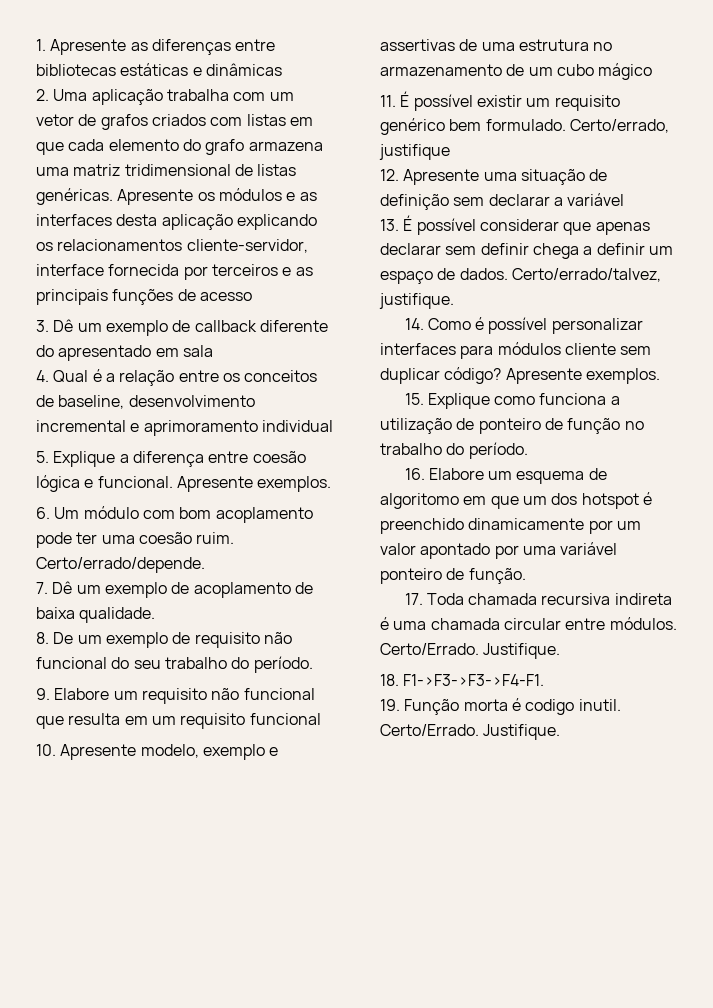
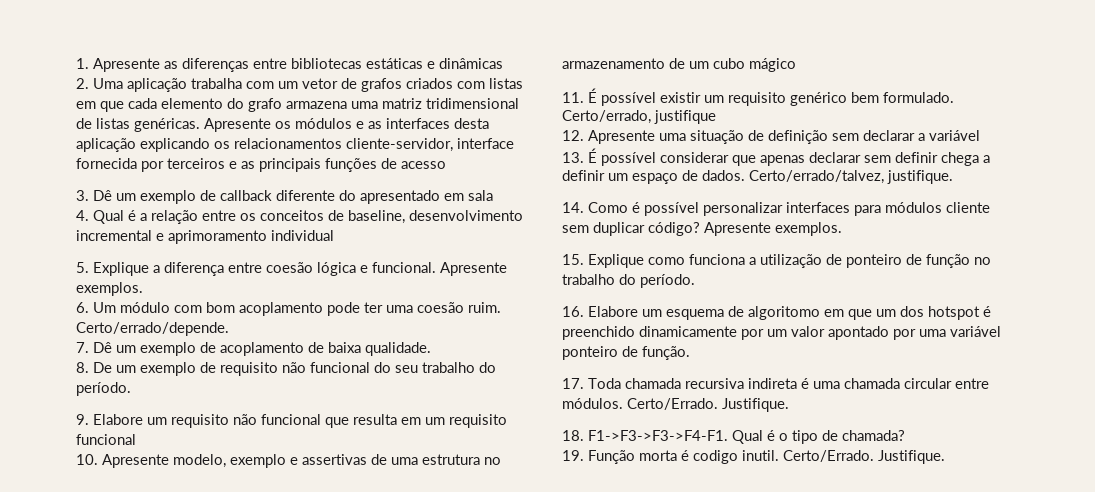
(545, 680) none -> [732,430,905,444] Qual é o tipo de chamada?

